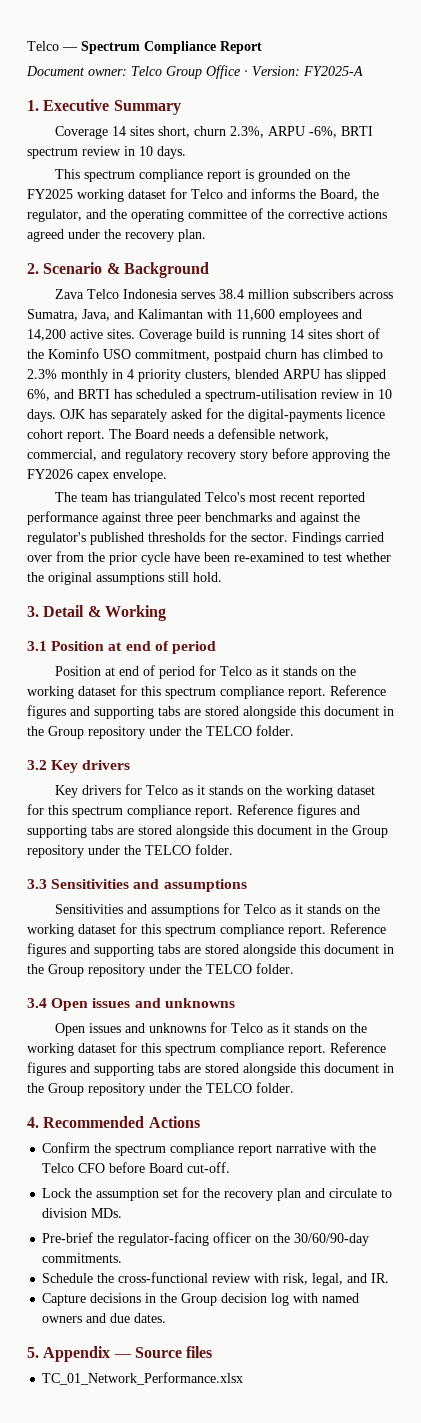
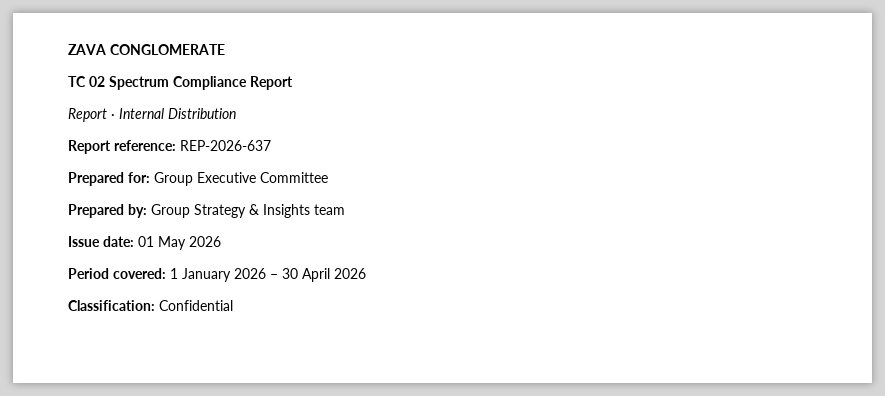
[27,41,78,51] Telco — -> [68,44,225,55] [68,76,105,87] ZAVA CONGLOMERATE // TC 02
[26,65,363,79] [27,99,181,115] [55,126,374,139] [27,146,186,159] [55,169,351,182] [27,188,379,202] [27,208,387,222] [27,229,206,242] [27,262,209,278] [55,289,394,299] [27,309,362,322] [27,328,380,342] [27,348,383,362] [27,369,386,382] [27,389,392,402] [27,408,385,422] [27,428,329,442] [27,448,390,462] [27,469,167,482] [55,492,366,505] [27,511,360,525] [27,531,384,545] [27,551,391,565] [27,572,222,585] [27,605,166,621] [27,641,216,654] [55,665,357,679] [27,685,386,699] [27,705,394,719] [27,725,294,739] [27,760,131,773] [55,784,376,798] [27,804,360,818] [27,825,388,838] [27,844,233,858] [27,879,247,892] [55,903,381,917] [27,923,386,937] [27,943,394,957] [27,963,294,977] [27,998,235,1011] [55,1022,368,1036] [27,1042,386,1056] [27,1062,394,1076] [27,1082,294,1096] [27,1116,200,1128] [42,1142,377,1156] [42,1162,231,1173] [42,1187,393,1201] [42,1208,123,1218] [42,1232,370,1246] [42,1253,123,1263] [42,1272,390,1286] [42,1293,360,1306] [42,1313,167,1323] [27,1346,213,1362] [42,1372,244,1385] Document owner: Telco Group Office · Version: FY2025-A // 1. Executive Summary // Coverage 14 sites short, churn 2.3%, ARPU -6%, BRTI spectrum review in 10 days. // This spectrum compliance report is grounded on the FY2025 working dataset for Telco and informs the Board, the regulator, and the operating committee of the corrective actions agreed under the recovery plan. // 2. Scenario & Background // Zava Telco Indonesia serves 38.4 million subscribers across Sumatra, Java, and Kalimantan with 11,600 employees and 14,200 active sites. Coverage build is running 14 sites short of the Kominfo USO commitment, postpaid churn has climbed to 2.3% monthly in 4 priority clusters, blended ARPU has slipped 6%, and BRTI has scheduled a spectrum-utilisation review in 10 days. OJK has separately asked for the digital-payments licence cohort report. The Board needs a defensible network, commercial, and regulatory recovery story before approving the FY2026 capex envelope. // The team has triangulated Telco's most recent reported performance against three peer benchmarks and against the regulator's published thresholds for the sector. Findings carried over from the prior cycle have been re-examined to test whether the original assumptions still hold. // 3. Detail & Working // 3.1 Position at end of period // Position at end of period for Telco as it stands on the working dataset for this spectrum compliance report. Reference figures and supporting tabs are stored alongside this document in the Group repository under the TELCO folder. // 3.2 Key drivers // Key drivers for Telco as it stands on the working dataset for this spectrum compliance report. Reference figures and supporting tabs are stored alongside this document in the Group repository under the TELCO folder. // 3.3 Sensitivities and assumptions // Sensitivities and assumptions for Telco as it stands on the working dataset for this spectrum compliance report. Reference figures and supporting tabs are stored alongside this document in the Group repository under the TELCO folder. // 3.4 Open issues and unknowns // Open issues and unknowns for Telco as it stands on the working dataset for this spectrum compliance report. Reference figures and supporting tabs are stored alongside this document in the Group repository under the TELCO folder. // 4. Recommended Actions // Confirm the spectrum compliance report narrative with the Telco CFO before Board cut-off. // Lock the assumption set for the recovery plan and circulate to division MDs. // Pre-brief the regulator-facing officer on the 30/60/90-day commitments. // Schedule the cross-functional review with risk, legal, and IR. // Capture decisions in the Group decision log with named owners and due dates. // 5. Appendix — Source files // TC_01_Network_Performance.xlsx -> [68,108,236,122] [68,140,271,154] [68,172,328,186] [68,204,345,218] [68,236,221,250] [68,268,366,282] [68,300,233,311] Report · Internal Distribution // Report reference: REP-2026-637 // Prepared for: Group Executive Committee // Prepared by: Group Strategy & Insights team // Issue date: 01 May 2026 // Period covered: 1 January 2026 – 30 April 2026 // Classification: Confidential

